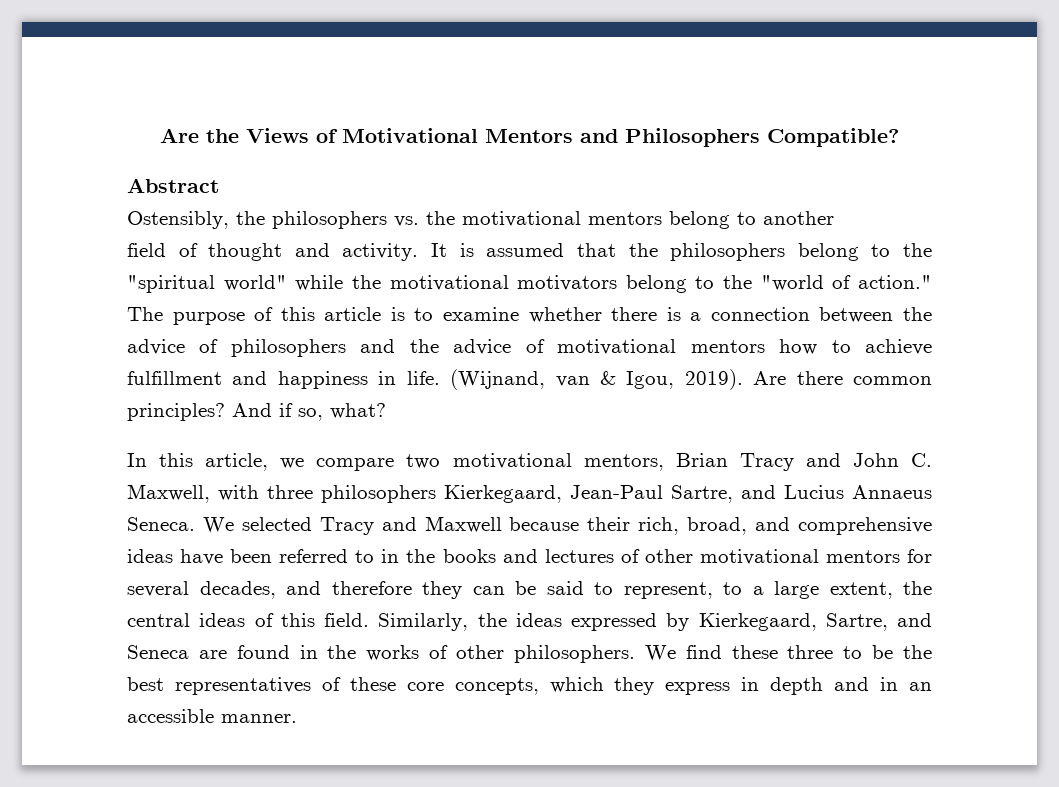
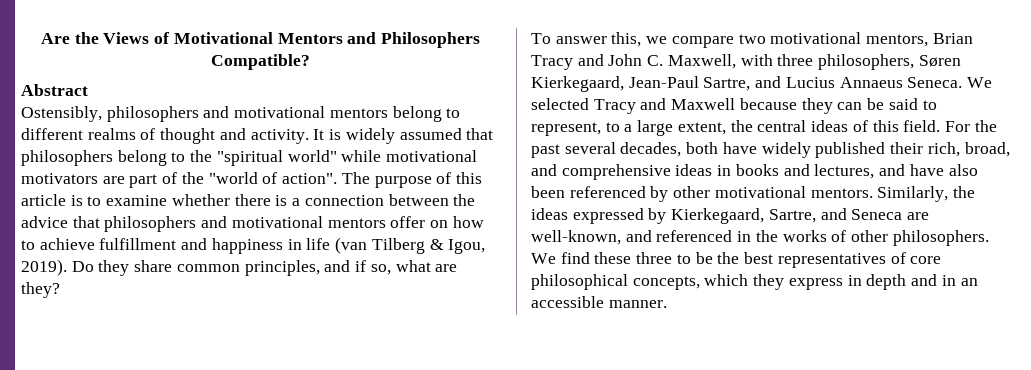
[236,211,455,229] the philosophers vs. the -> [106,106,230,122] philosophers and
[763,211,834,225] [127,243,166,257] another // field -> [21,128,136,140] different realms
(474, 250) none -> [345,128,395,144] widely
[628,243,658,257] the -> (494, 134) none
[351,275,381,289] the -> (382, 156) none
[625,275,715,293] belong to -> [102,172,178,188] are part of
[857,275,932,289] action." -> [282,173,338,184] action".
[199,339,765,357] of philosophers and the advice of motivational mentors -> [72,216,449,232] that philosophers and motivational mentors offer on
[406,369,932,390] [127,403,386,421] [127,453,269,471] life. (Wijnand, van & Igou, 2019). Are there common principles? And if so, what? // In this article, -> [306,237,486,254] [21,259,458,276] [21,282,60,298] [531,32,642,47] life (van Tilberg & Igou, 2019). Do they share common principles, and if so, what are they? // To answer this,
[321,485,436,503] philosophers -> [818,54,961,70] philosophers, Søren
[587,517,932,535] [127,549,932,565] [127,581,412,599] their rich, broad, and comprehensive ideas have been referred to in the books and lectures of other motivational mentors for several decades, and therefore -> (797, 104) none
(369, 620) none -> [944,120,997,132] [531,142,1010,158] [531,164,978,180] [531,186,873,202] For the past several decades, both have widely published their rich, broad, and comprehensive ideas in books and lectures, and have also been referenced by other motivational mentors.
[236,645,290,659] found -> [531,230,733,245] well-known, and referenced
[349,677,444,691] these core -> [910,256,942,264] [531,274,628,290] core philosophical

